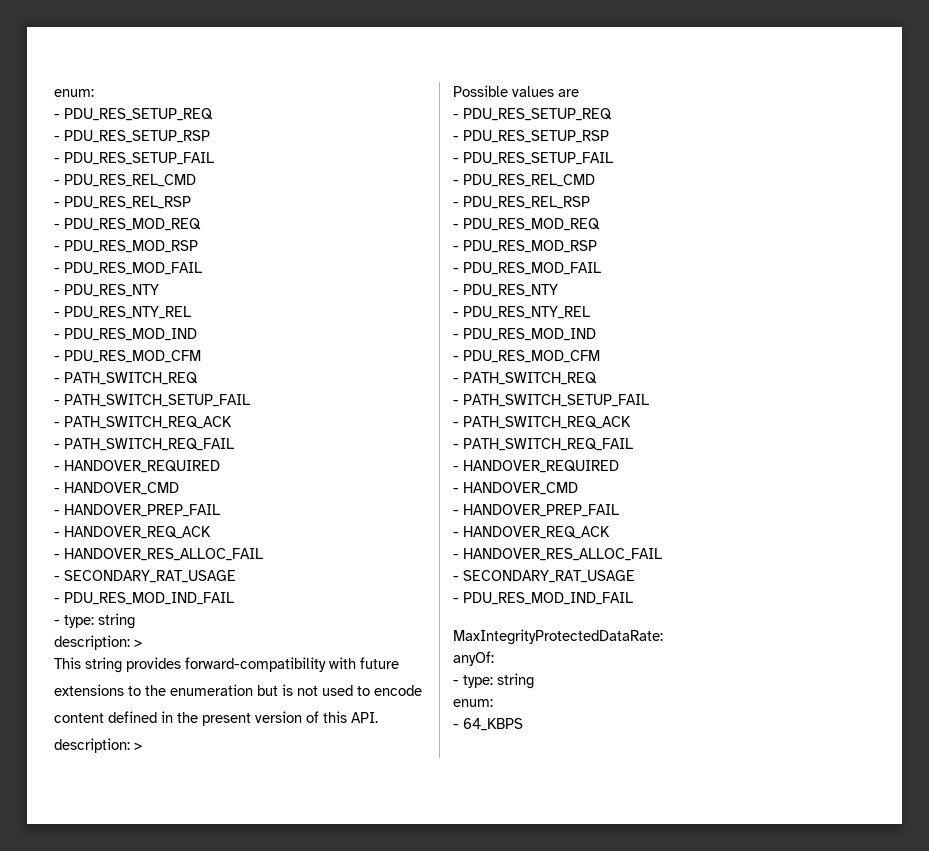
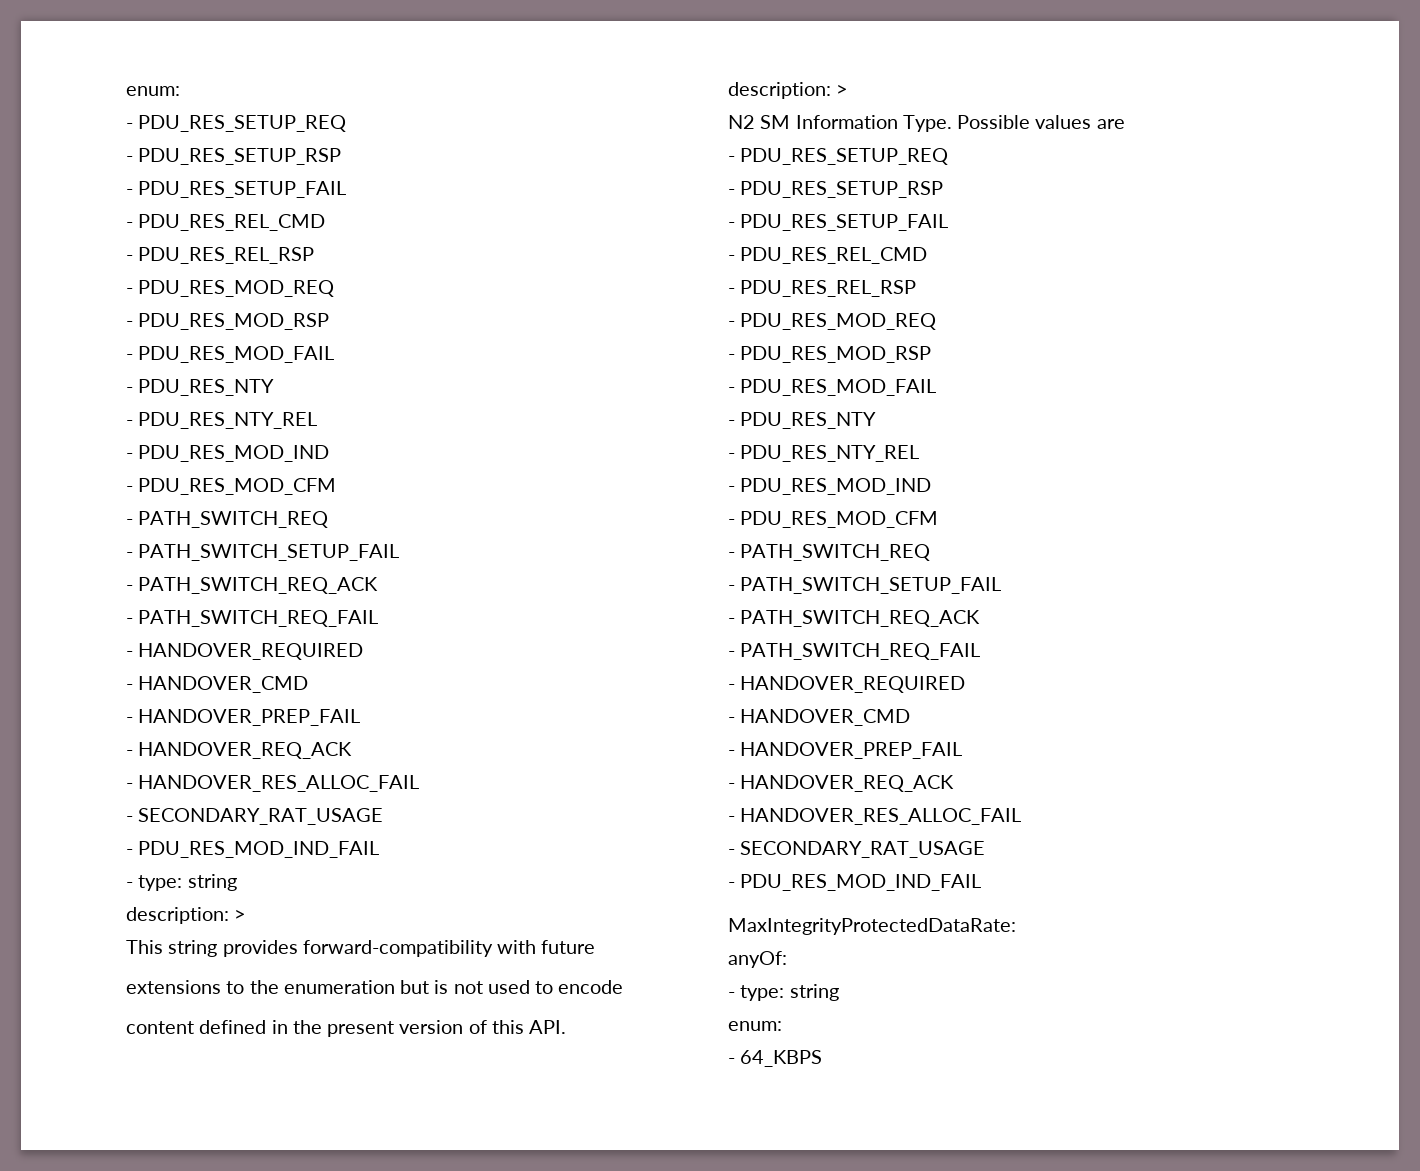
(142, 746) none -> [728,115,952,132] N2 SM Information Type.

